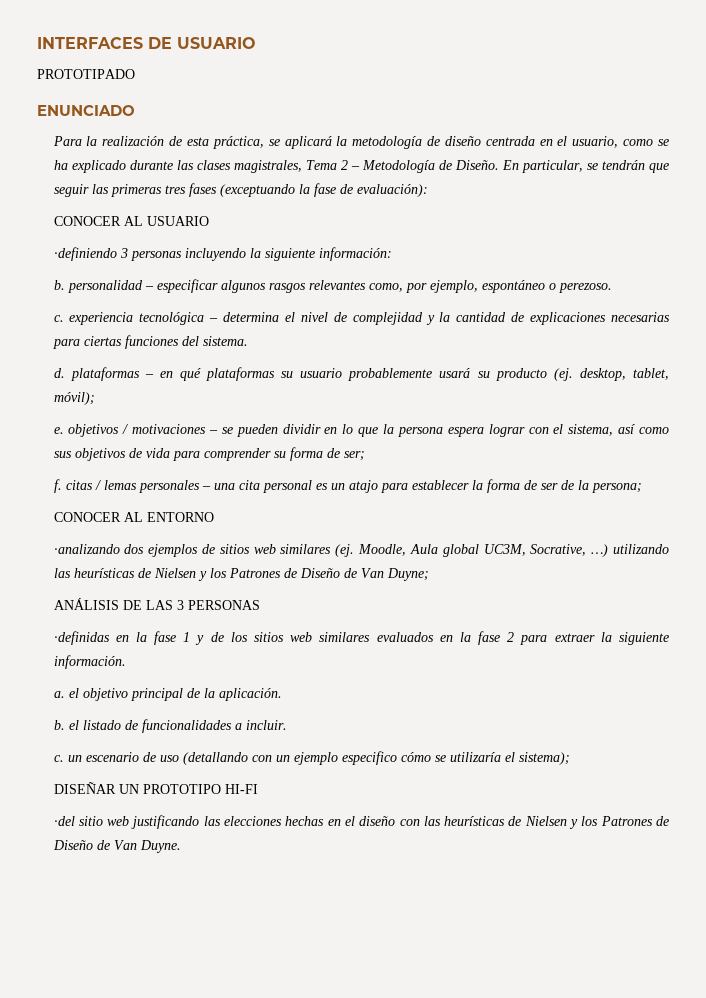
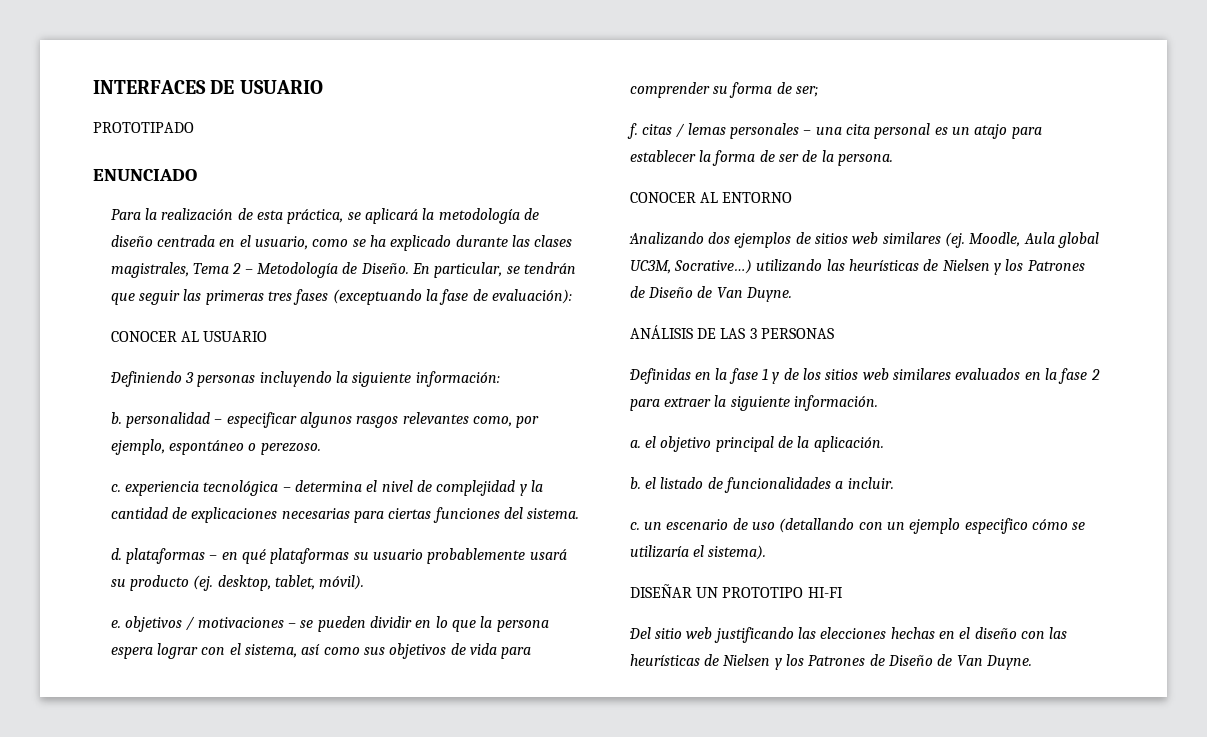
[53,247,117,261] ·definiendo -> [109,371,182,387] ·Definiendo
[53,392,95,405] móvil); -> [319,575,365,590] móvil).
[591,483,642,493] persona; -> [838,154,894,166] persona.
[53,544,120,554] ·analizando -> [628,232,704,245] ·Analizando
[530,544,609,557] Socrative, …) -> [674,259,753,274] Socrative…)
[386,568,429,581] Duyne; -> [746,287,793,302] Duyne.
[53,631,110,645] ·definidas -> [628,368,691,384] ·Definidas
[518,752,570,765] sistema); -> [708,545,767,560] sistema).
[53,816,75,826] ·del -> [628,627,651,639] ·Del

